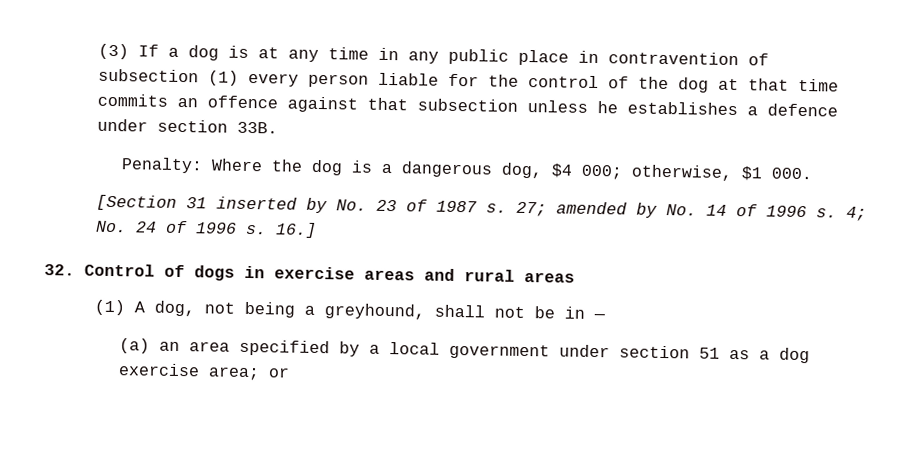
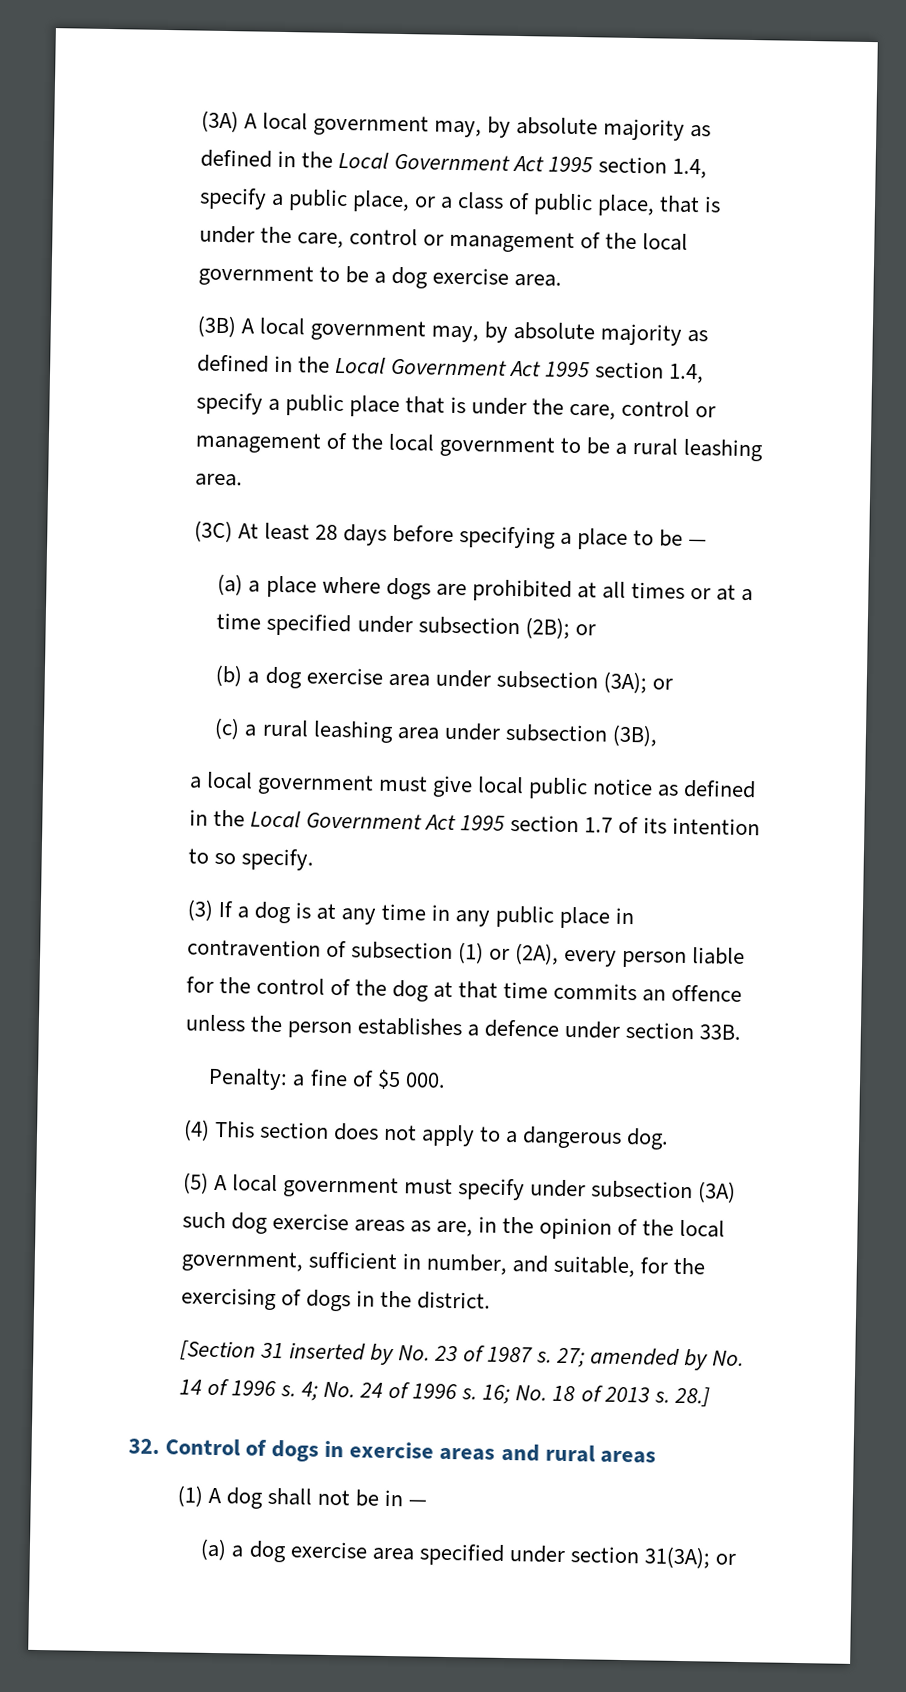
(97, 51) none -> [200,110,712,141] [199,149,708,179] [198,187,722,217] [198,225,689,253] [197,264,563,289] [196,315,709,346] [196,354,705,384] [195,392,717,420] [194,431,764,462] [194,473,243,487] [193,520,708,550] [217,573,754,602] [216,612,596,639] [215,664,673,694] [214,717,658,747] [188,771,757,800] [188,809,761,836] [187,848,314,871] (3A) A local government may, by absolute majority as defined in the Local Government Act 1995 section 1.4, specify a public place, or a class of public place, that is under the care, control or management of the local government to be a dog exercise area. // (3B) A local government may, by absolute majority as defined in the Local Government Act 1995 section 1.4, specify a public place that is under the care, control or management of the local government to be a rural leashing area. // (3C) At least 28 days before specifying a place to be — // (a) a place where dogs are prohibited at all times or at a time specified under subsection (2B); or // (b) a dog exercise area under subsection (3A); or // (c) a rural leashing area under subsection (3B), // a local government must give local public notice as defined in the Local Government Act 1995 section 1.7 of its intention to so specify. //
(239, 78) none -> [488,943,559,965] or (2A),
[286,96,618,114] against that subsection unless he -> [184,1014,352,1039] unless the person
[211,158,813,182] Where the dog is a dangerous dog, $4 000; otherwise, $1 000. -> [292,1069,446,1090] [182,1119,670,1150] [182,1172,737,1203] [181,1211,726,1240] [180,1250,706,1278] [180,1287,491,1312] a fine of $5 000. // (4) This section does not apply to a dangerous dog. // (5) A local government must specify under subsection (3A) such dog exercise areas as are, in the opinion of the local government, sufficient in number, and suitable, for the exercising of dogs in the district.
[274,222,317,238] 16.] -> [482,1384,710,1408] 16; No. 18 of 2013 s. 28.]
[153,300,425,320] dog, not being a greyhound, -> [225,1487,263,1509] dog
[159,339,811,364] [118,363,261,381] an area specified by a local government under section 51 as a dog exercise area; -> [231,1540,711,1569] a dog exercise area specified under section 31(3A);

